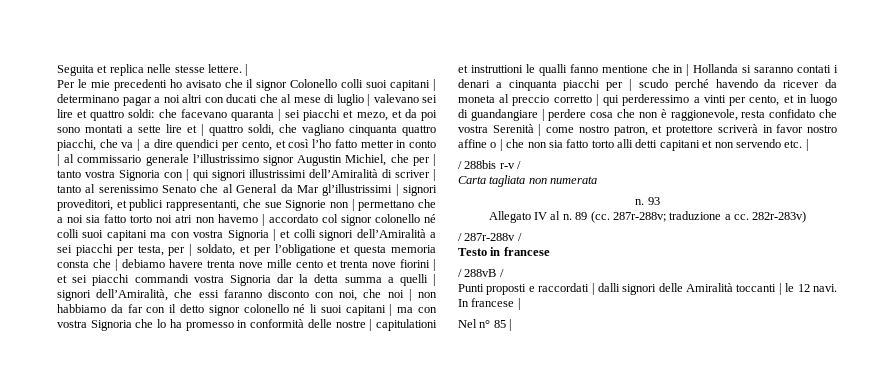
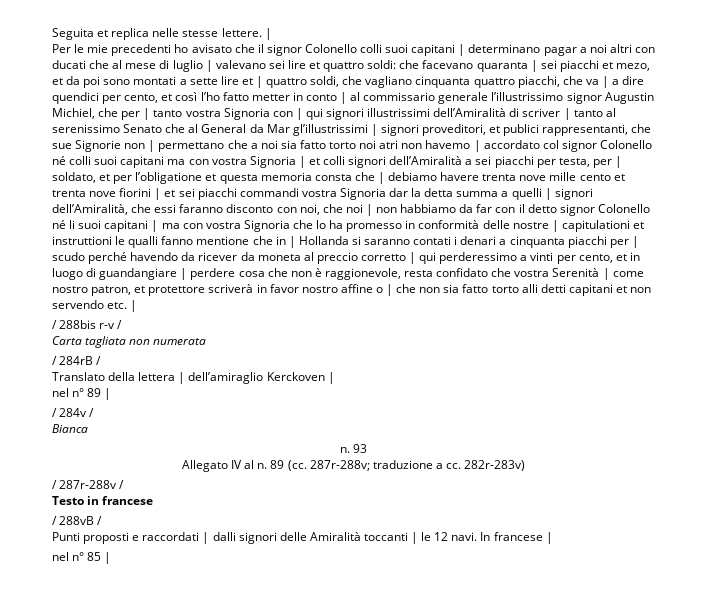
[374,214,420,223] colonello -> [599,140,652,149] Colonello
[243,304,289,313] colonello -> [597,204,650,213] Colonello
(598, 180) none -> [52,356,102,365] [52,372,335,384] [52,388,112,400] [52,408,95,417] [52,424,88,433] // / 284rB / // Translato della lettera | dell’amiraglio Kerckoven | // nel n° 89 | // / 284v / // Bianca
[458,319,477,328] Nel -> [52,552,69,561] nel

